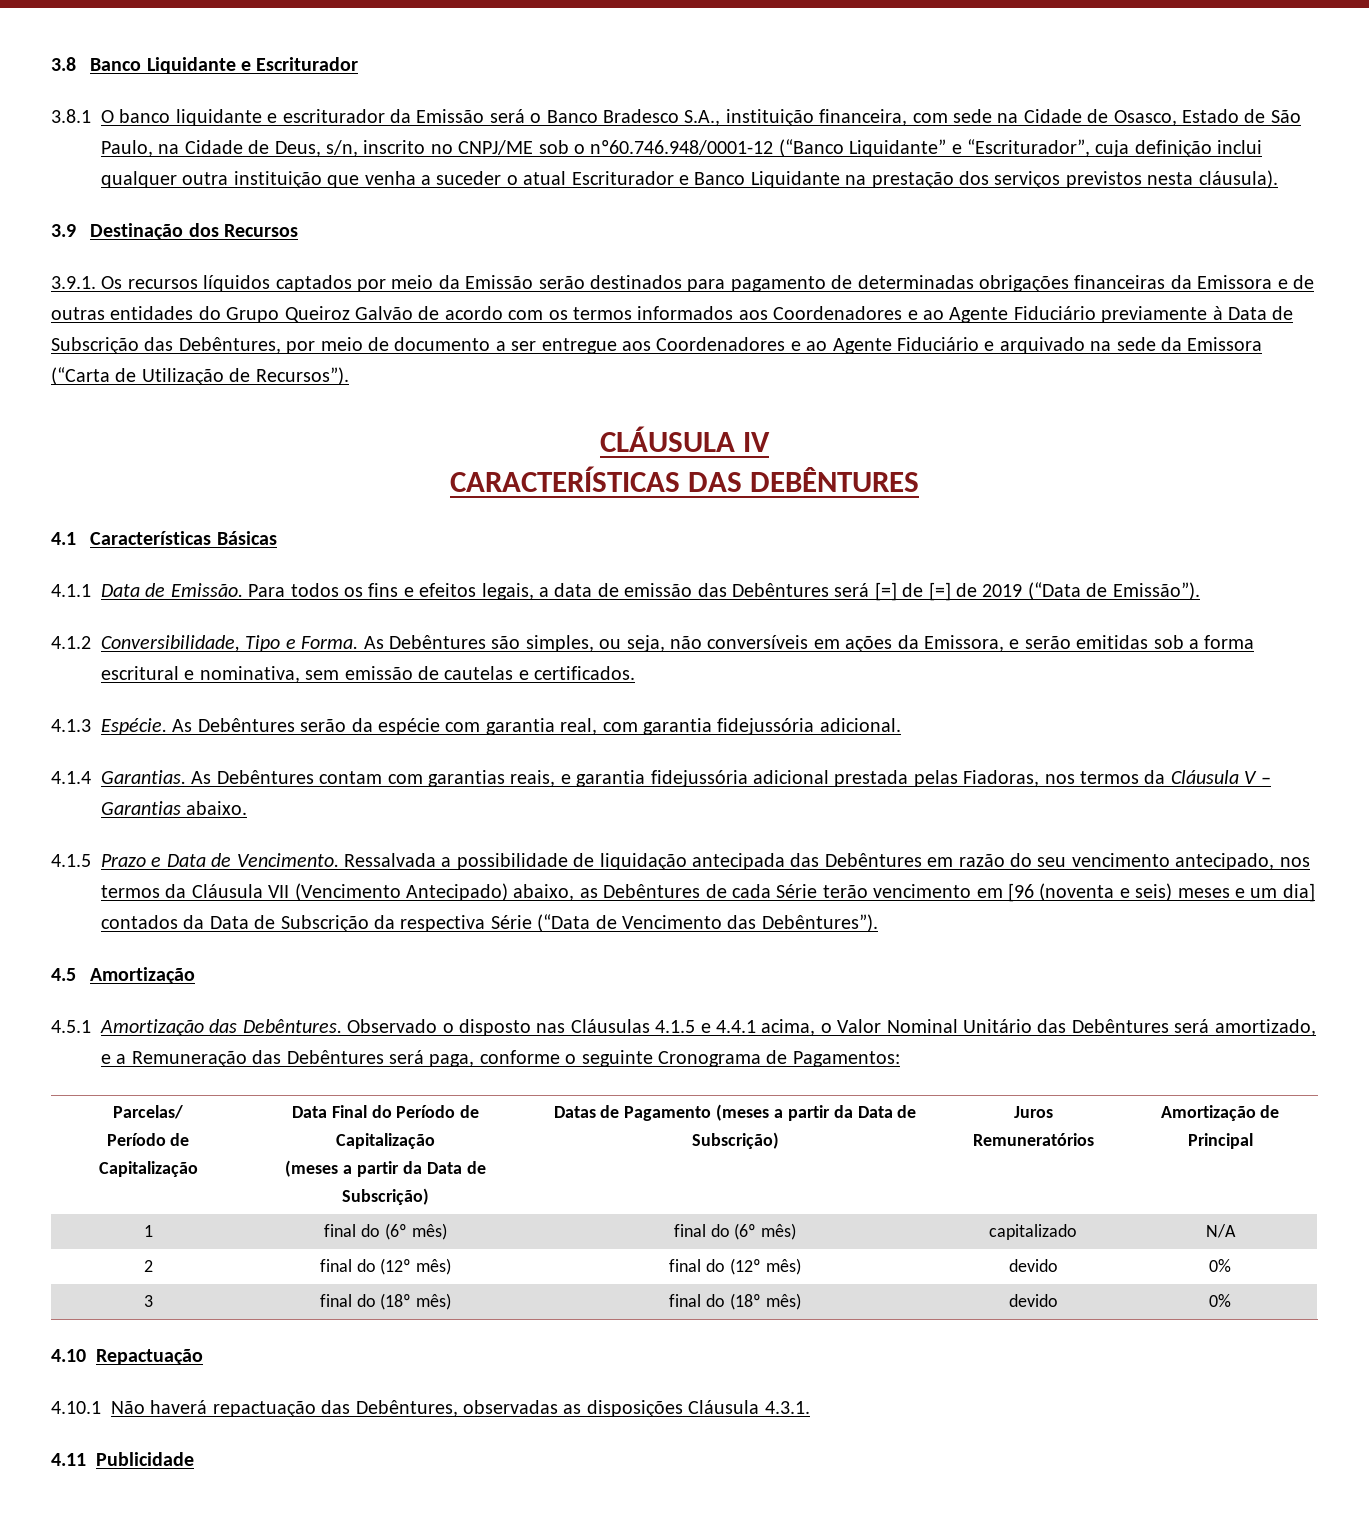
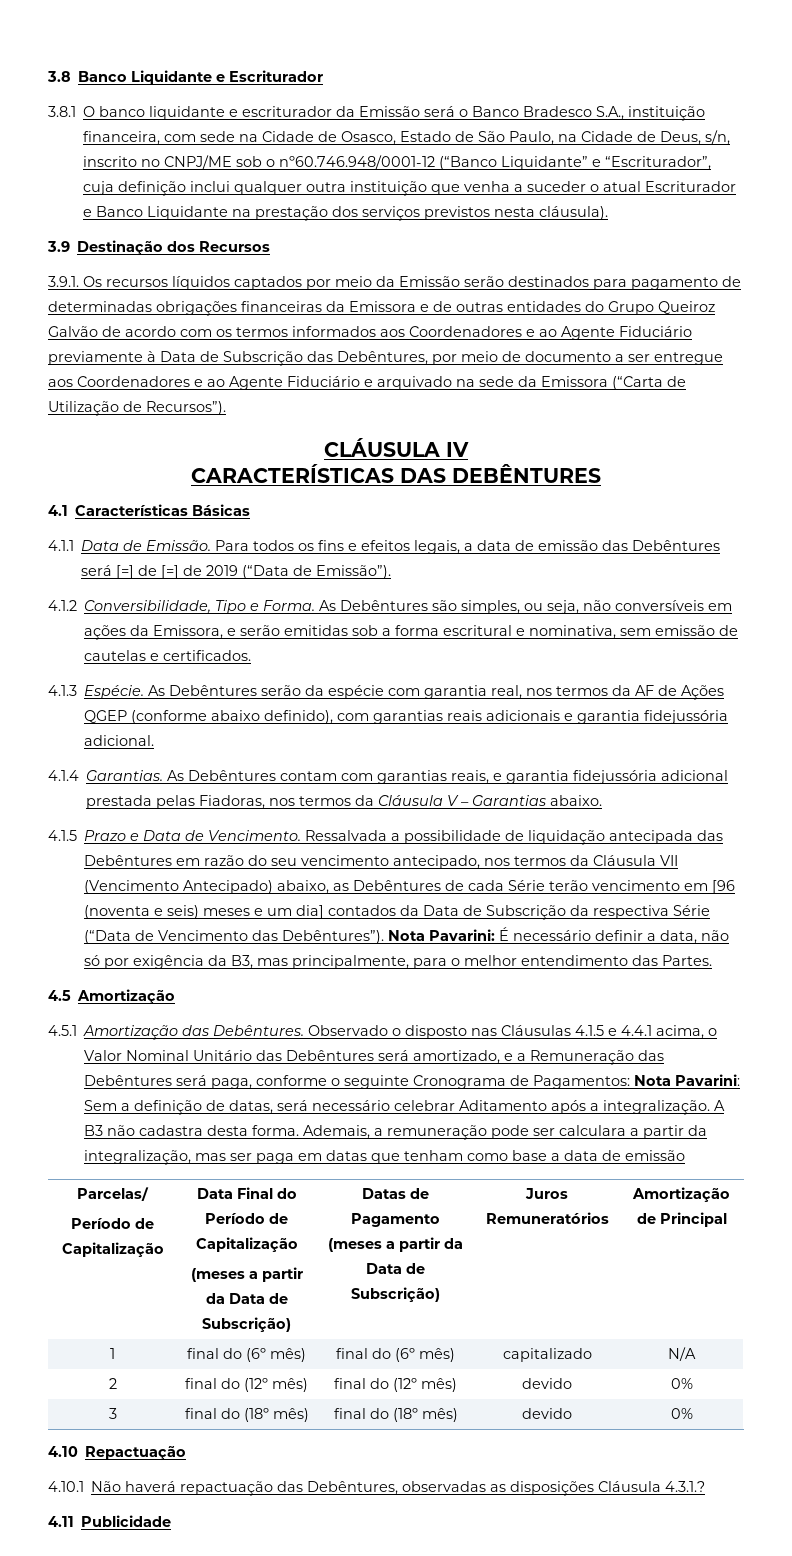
[602,722,638,732] com -> [526,685,725,700] [84,710,574,724] nos termos da AF de Ações QGEP (conforme abaixo definido), com garantias reais adicionais e
(878, 923) none -> [388,927,730,944] [84,955,713,969] Nota Pavarini: É necessário definir a data, não só por exigência da B3, mas principalmente, para o melhor entendimento das Partes.
(900, 1059) none -> [634,1074,741,1086] [84,1100,726,1115] [84,1125,708,1140] [84,1150,686,1165] Nota Pavarini: Sem a definição de datas, será necessário celebrar Aditamento após a integralização. A B3 não cadastra desta forma. Ademais, a remuneração pode ser calculara a partir da integralização, mas ser paga em datas que tenham como base a data de emissão
[764,1401,810,1414] 4.3.1. -> [665,1481,706,1492] 4.3.1.?

